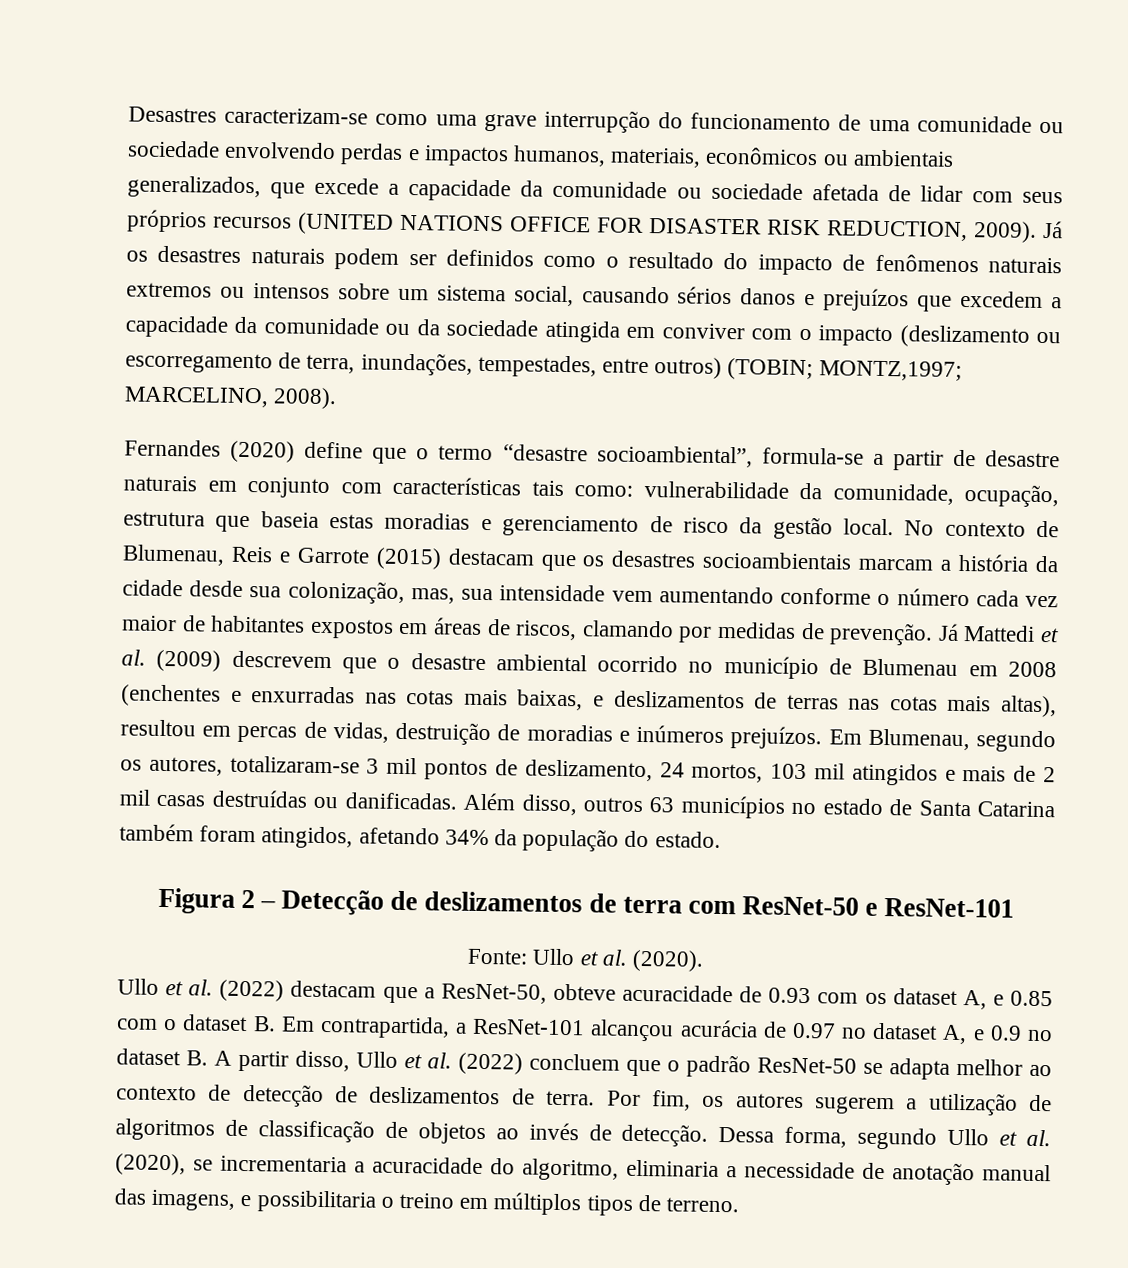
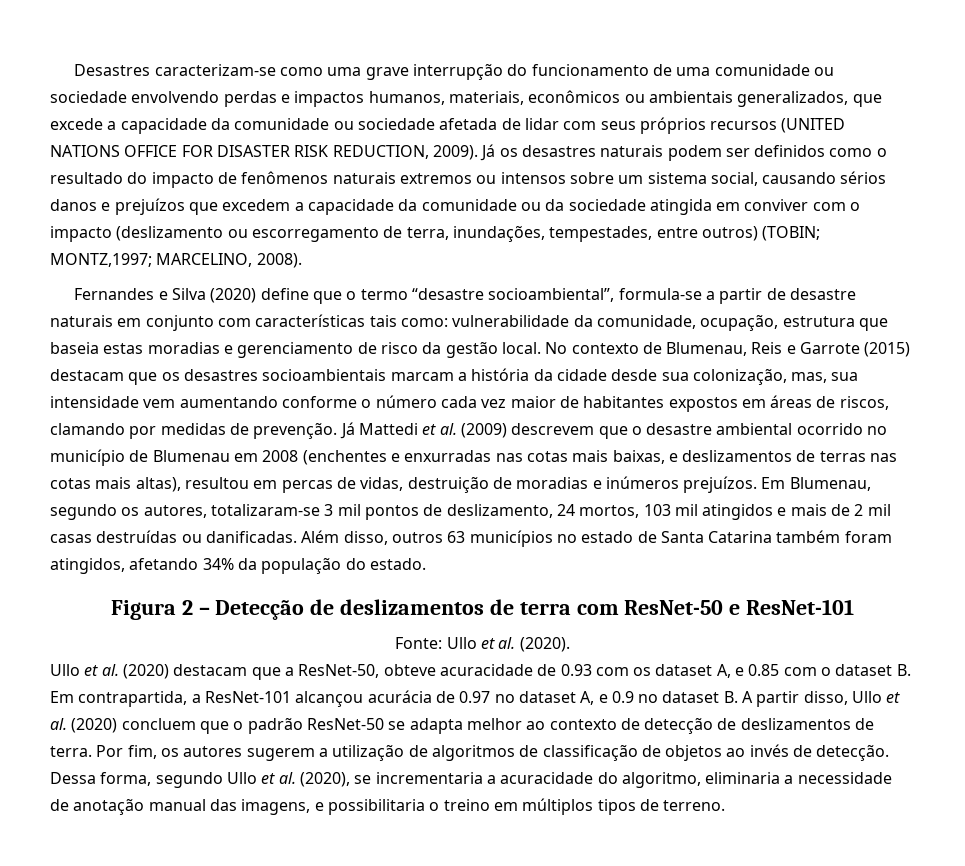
(221, 448) none -> [158,288,207,300] e Silva
[219,979,285,1002] (2022) -> [122,664,169,679] (2020)
[458,1052,523,1075] (2022) -> [71,718,118,733] (2020)

